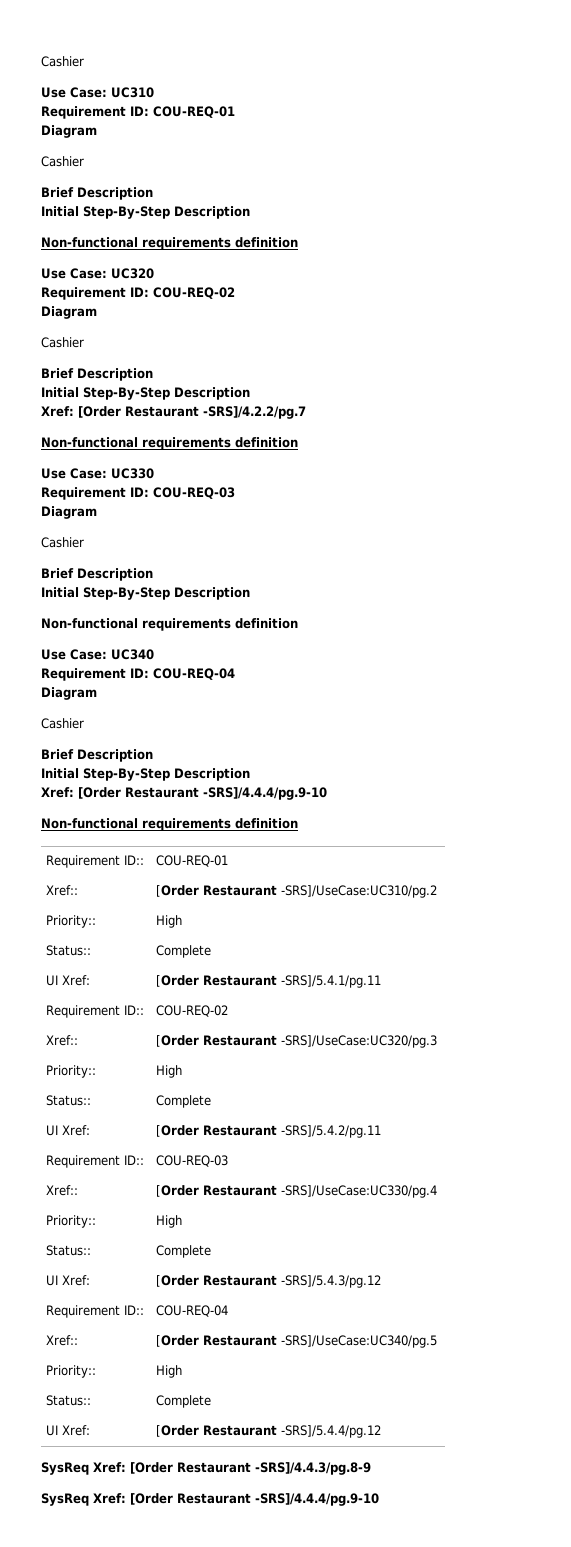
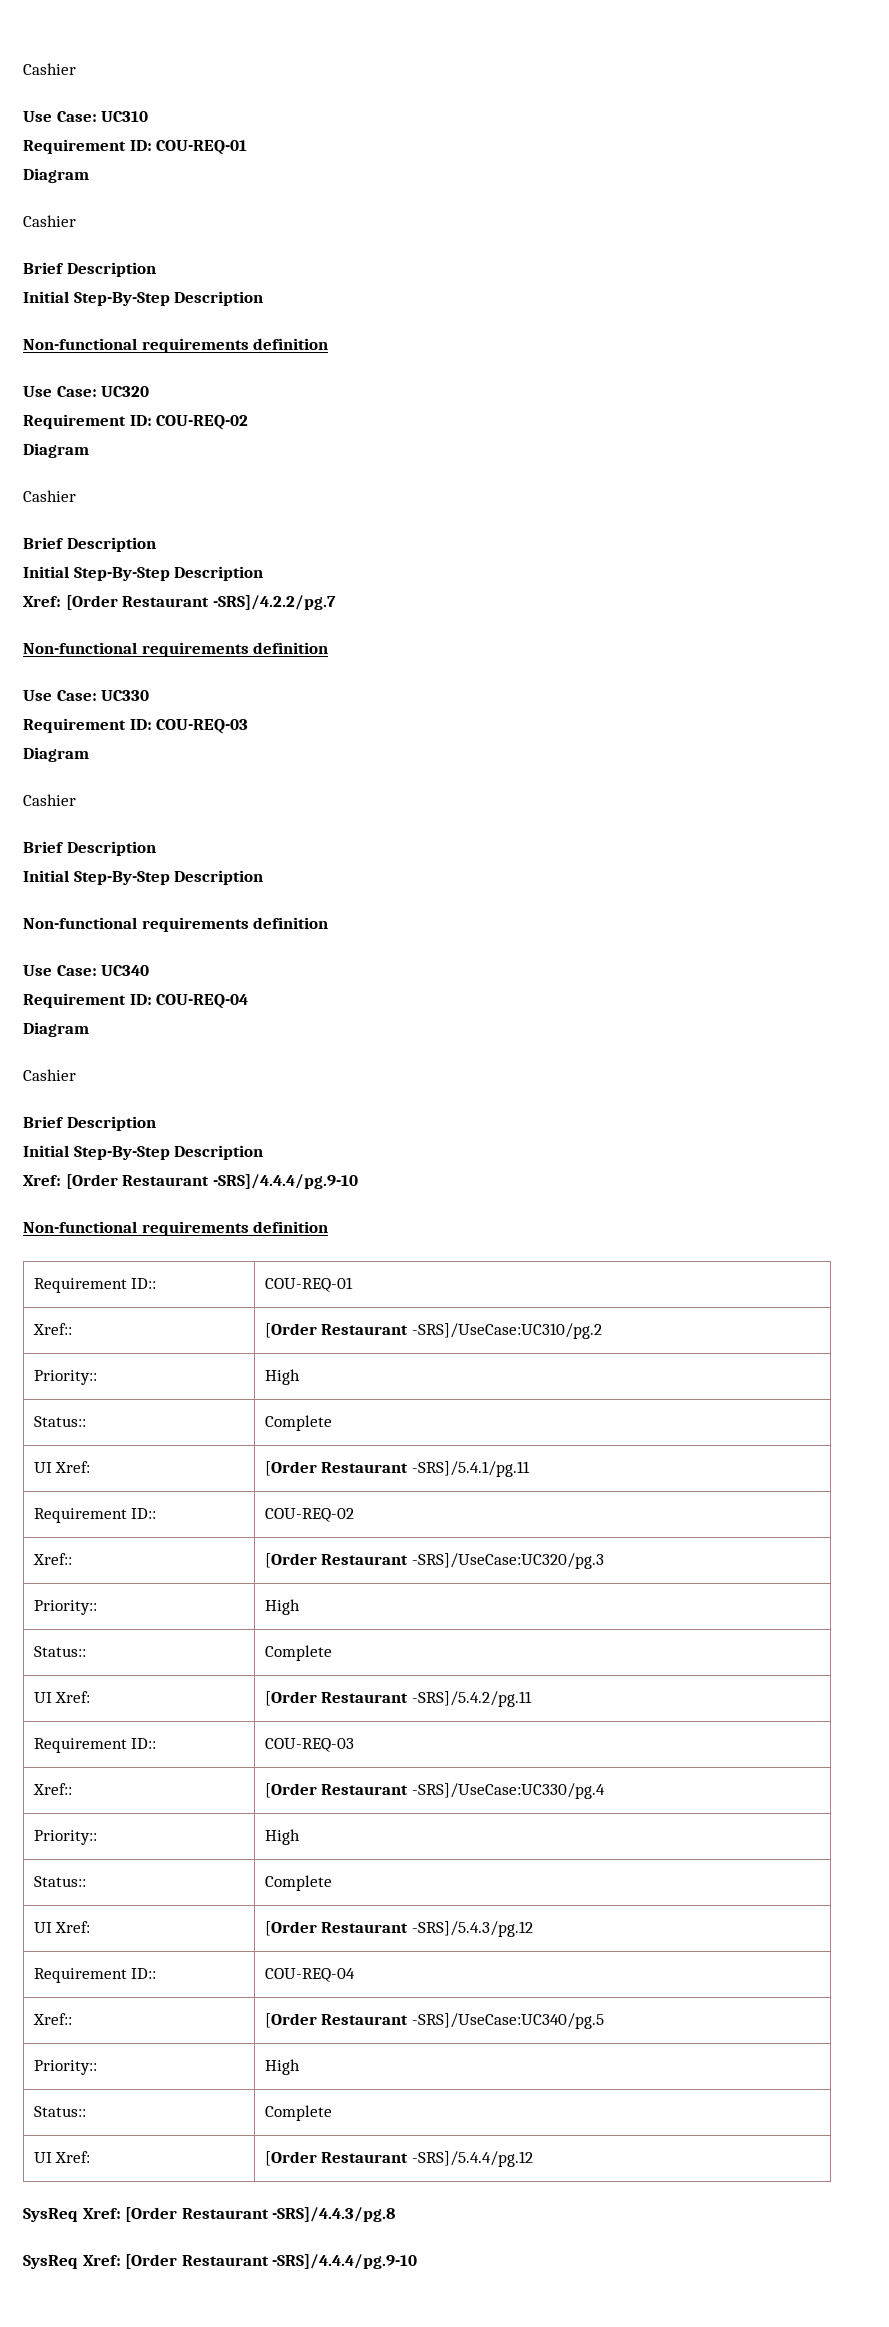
[255,1462,371,1475] -SRS]/4.4.3/pg.8-9 -> [272,2207,396,2222] -SRS]/4.4.3/pg.8

